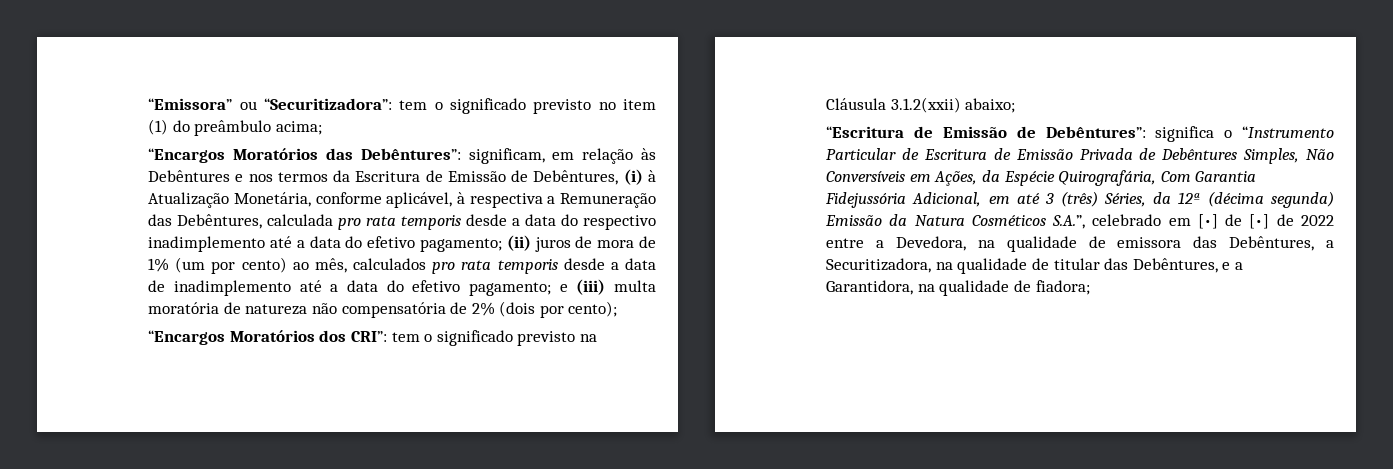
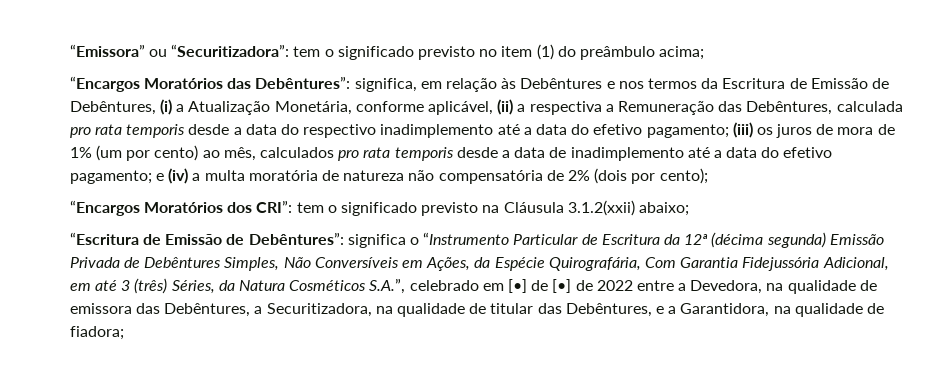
[468,148,545,164] significam, -> [354,78,417,92] significa,
[648,170,656,182] à -> [176,104,185,112] a
[456,192,465,204] à -> [497,99,526,115] (ii) a
[506,235,531,251] (ii) -> [732,122,773,138] (iii) os
[576,279,606,295] (iii) -> [168,168,201,184] (iv) a
[993,148,1011,160] de -> [663,232,826,248] da 12ª (décima segunda)
[1178,191,1334,208] [825,214,908,226] 12ª (décima segunda) Emissão da -> (235, 285) none

